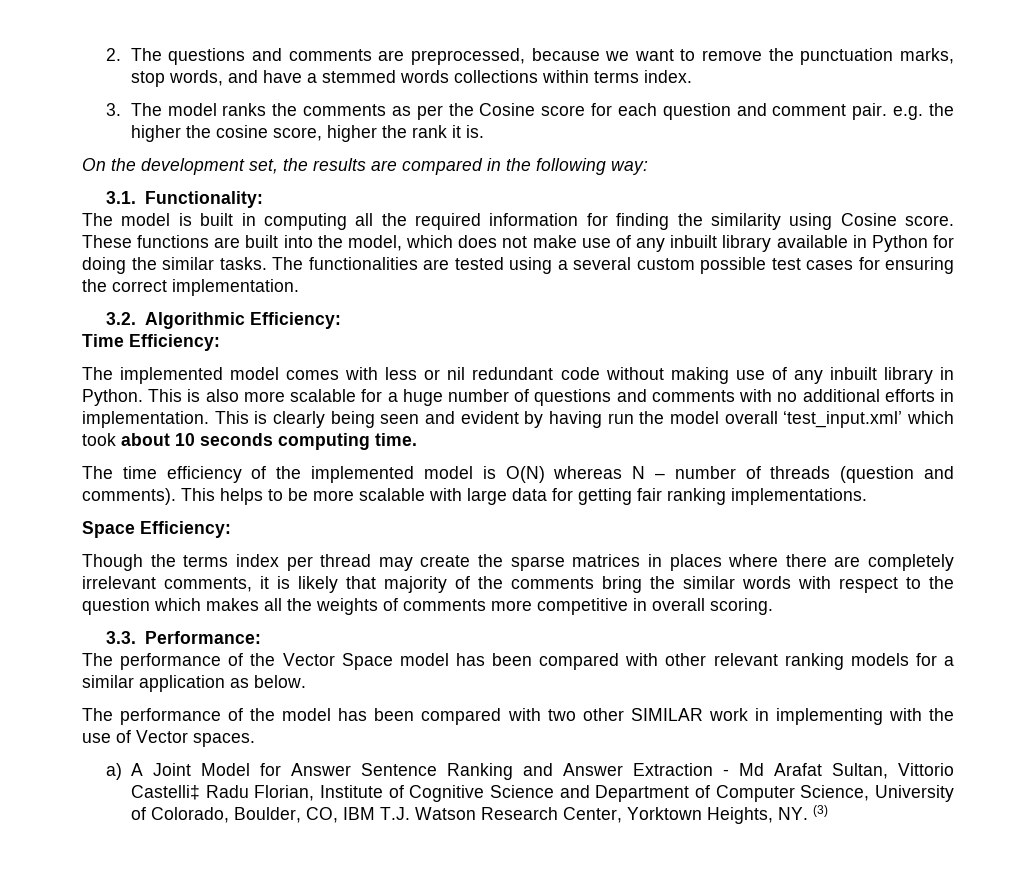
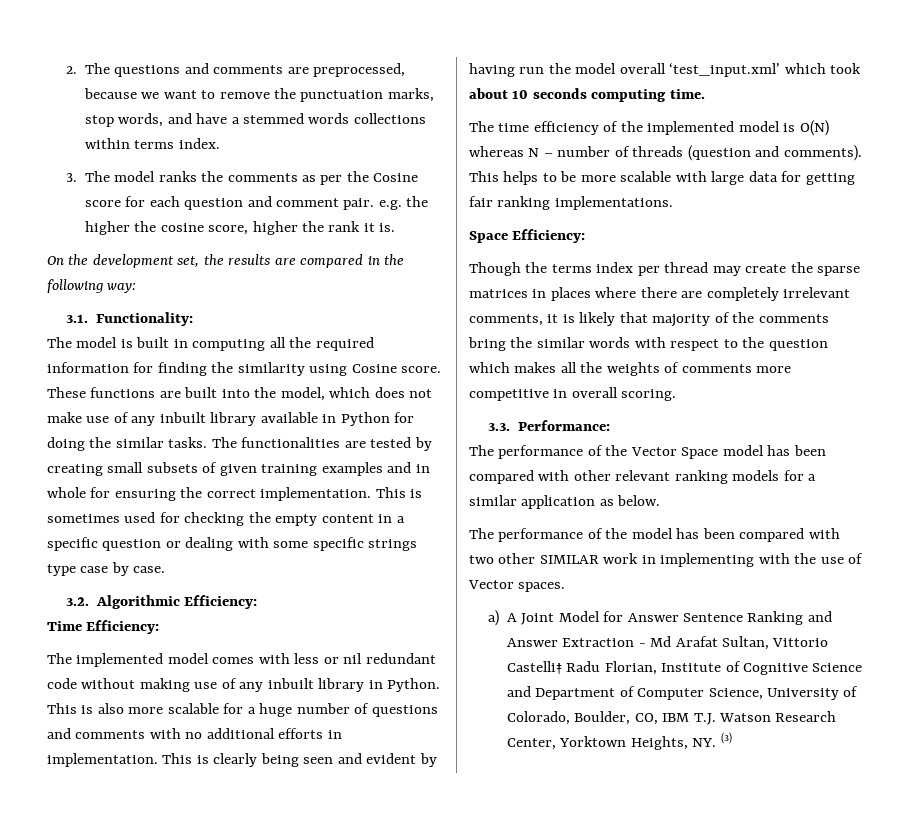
[509,257,853,274] using a several custom possible test cases -> [414,437,432,451] [47,462,430,476] [47,487,86,498] by creating small subsets of given training examples and in whole
(299, 287) none -> [375,487,423,498] [47,512,405,526] [47,537,418,551] [47,562,166,576] This is sometimes used for checking the empty content in a specific question or dealing with some specific strings type case by case.

